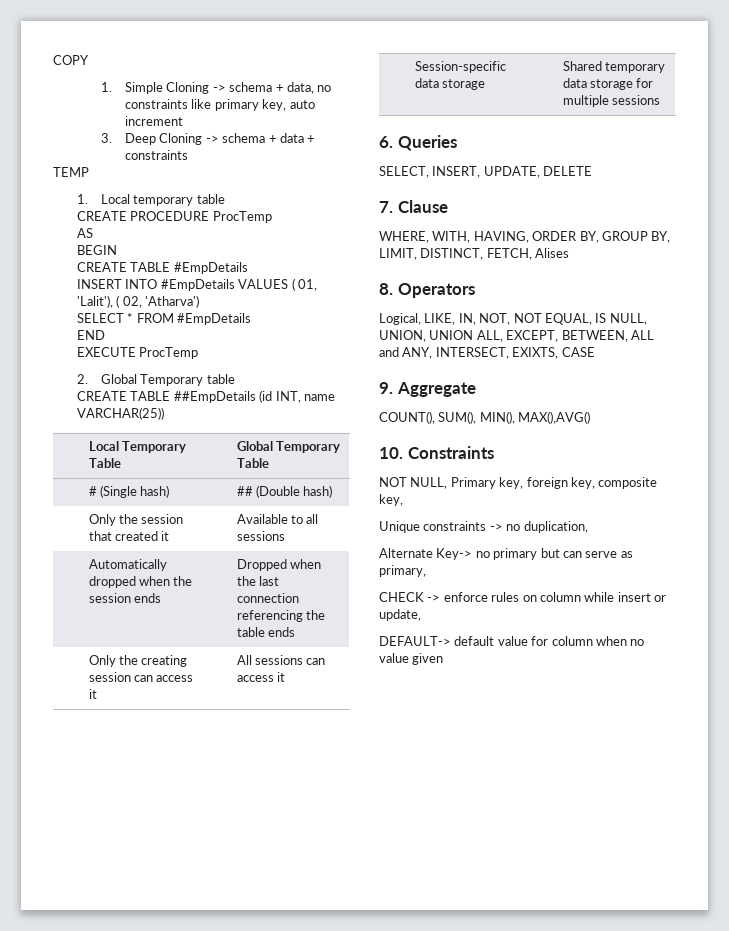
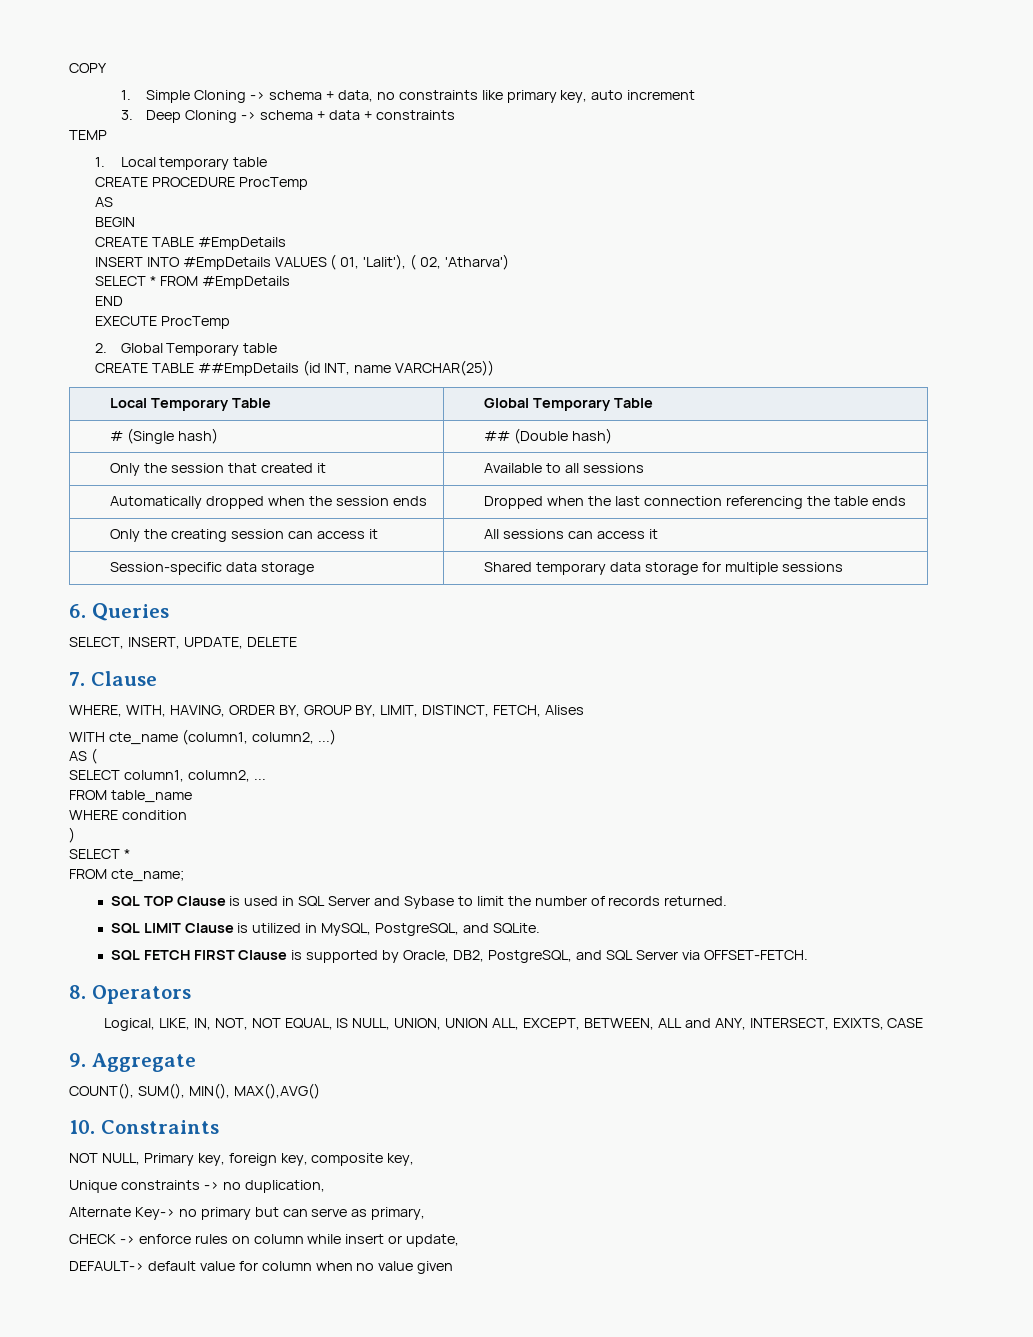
(570, 253) none -> [69,729,336,745] [69,748,97,764] [69,770,266,782] [69,790,192,803] [69,810,187,820] [69,827,75,843] [69,849,130,859] [69,869,184,882] [110,896,728,909] [110,923,540,936] [110,950,808,963] // WITH cte_name (column1, column2, ...) // AS ( // SELECT column1, column2, ... // FROM table_name // WHERE condition // ) // SELECT * // FROM cte_name; // SQL TOP Clause is used in SQL Server and Sybase to limit the number of records returned. // SQL LIMIT Clause is utilized in MySQL, PostgreSQL, and SQLite. // SQL FETCH FIRST Clause is supported by Oracle, DB2, PostgreSQL, and SQL Server via OFFSET-FETCH.

